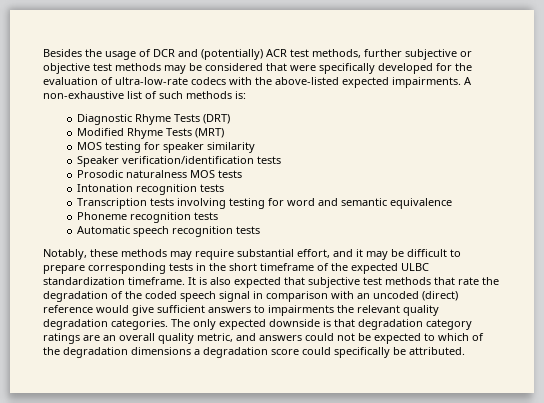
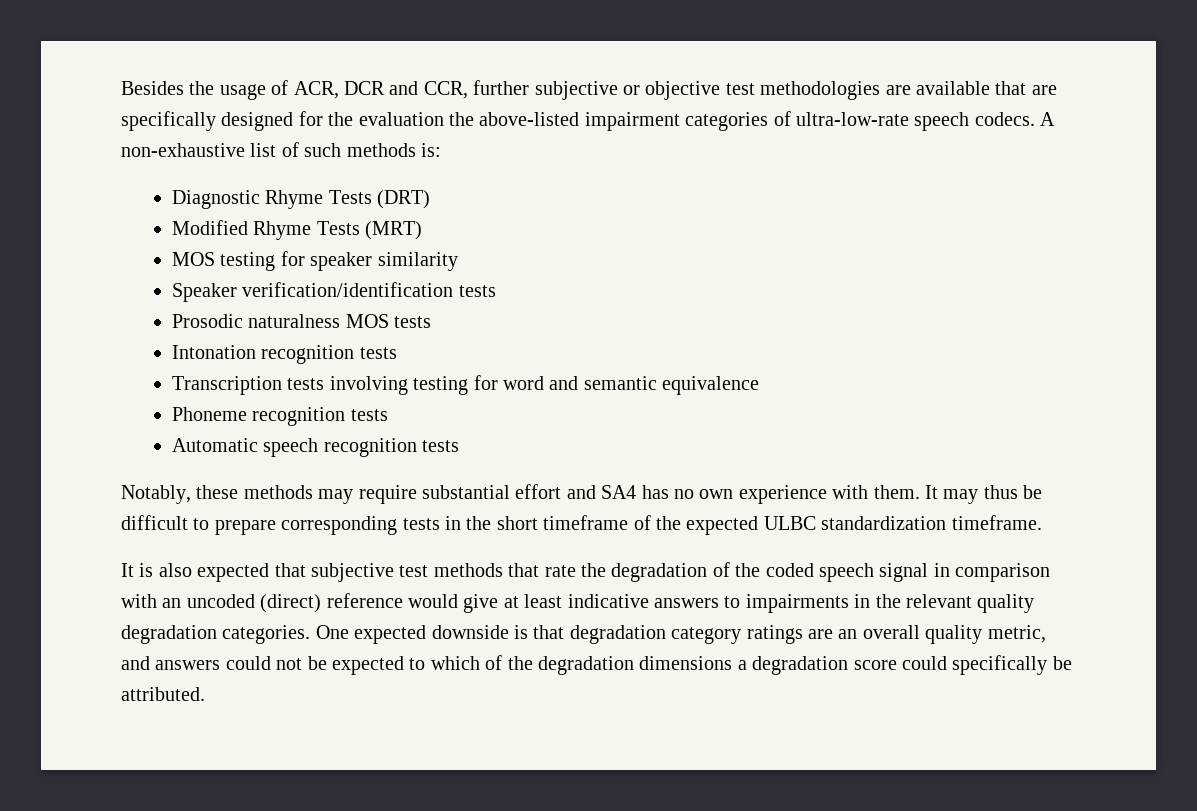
(151, 53) none -> [293,81,339,99] ACR,
[201,49,361,60] (potentially) ACR test methods, -> [423,81,468,99] CCR,
[115,63,472,74] [43,77,461,88] methods may be considered that were specifically developed for the evaluation of ultra-low-rate codecs with the above-listed expected impairments. -> [760,81,1057,100] [121,111,1035,131] methodologies are available that are specifically designed for the evaluation the above-listed impairment categories of ultra-low-rate speech codecs.
[297,249,388,260] effort, and it may -> [515,484,1018,504] effort and SA4 has no own experience with them. It may thus
(185, 281) none -> (1042, 522) //
[157,305,205,313] sufficient -> [503,594,649,608] at least indicative
(334, 310) none -> [854,594,871,608] in
[171,319,216,330] The only -> [315,625,349,639] One

